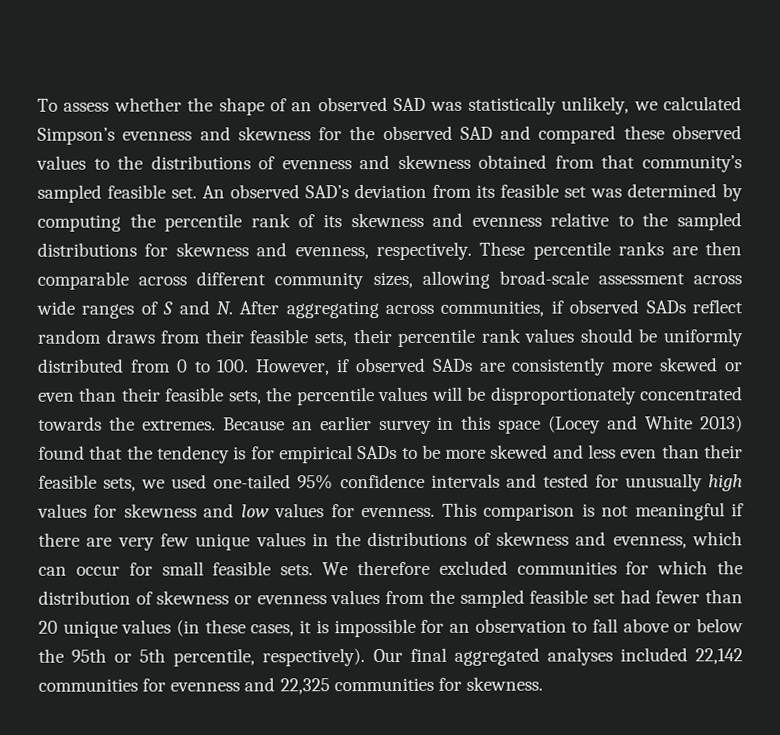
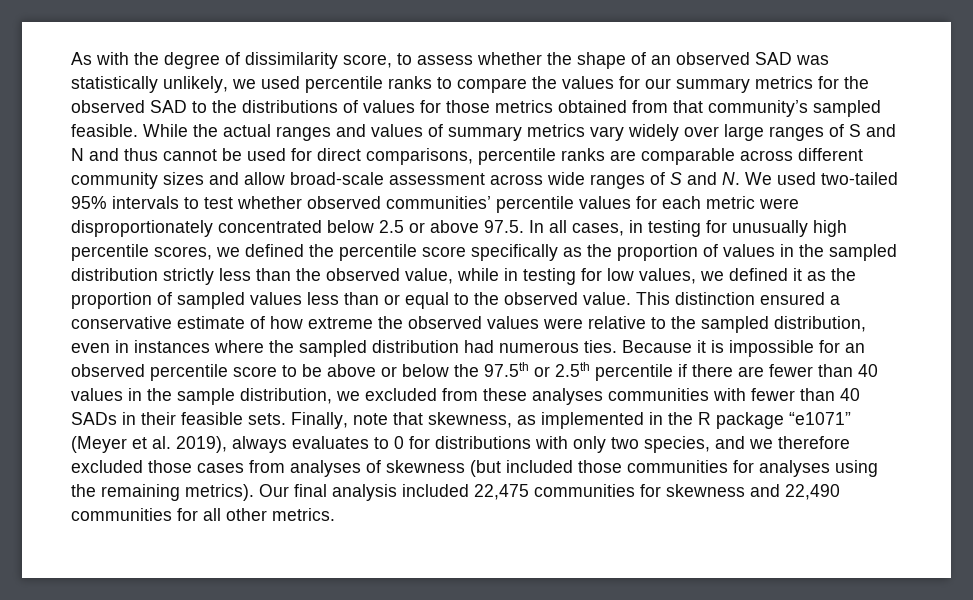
[37,98,58,112] To -> [71,52,412,69] As with the degree of dissimilarity score, to
[662,96,742,111] [37,125,742,145] [36,154,471,170] calculated Simpson’s evenness and skewness for the observed SAD and compared these observed values to the distributions of evenness and skewness -> [261,76,869,93] [71,100,553,113] used percentile ranks to compare the values for our summary metrics for the observed SAD to the distributions of values for those metrics
[107,183,743,202] [37,212,743,232] [37,241,526,261] feasible set. An observed SAD’s deviation from its feasible set was determined by computing the percentile rank of its skewness and evenness relative to the sampled distributions for skewness and evenness, respectively. These -> [71,124,896,141] [71,148,473,165] feasible. While the actual ranges and values of summary metrics vary widely over large ranges of S and N and thus cannot be used for direct comparisons,
[704,241,742,256] then -> (636, 155) none
[372,270,490,289] sizes, allowing -> [163,172,285,185] sizes and allow
[239,299,743,319] [37,328,744,347] [37,357,743,376] [38,386,743,406] [38,415,743,435] [38,444,743,464] [38,473,744,492] [37,502,744,521] [38,531,743,551] [38,560,743,576] [38,589,743,608] [38,619,295,638] After aggregating across communities, if observed SADs reflect random draws from their feasible sets, their percentile rank values should be uniformly distributed from 0 to 100. However, if observed SADs are consistently more skewed or even than their feasible sets, the percentile values will be disproportionately concentrated towards the extremes. Because an earlier survey in this space (Locey and White 2013) found that the tendency is for empirical SADs to be more skewed and less even than their feasible sets, we used one-tailed 95% confidence intervals and tested for unusually high values for skewness and low values for evenness. This comparison is not meaningful if there are very few unique values in the distributions of skewness and evenness, which can occur for small feasible sets. We therefore excluded communities for which the distribution of skewness or evenness values from the sampled feasible set had fewer than 20 unique values (in these cases, -> [745,172,898,185] [71,196,799,213] [71,220,847,237] [71,244,897,261] [71,268,856,285] [71,292,840,309] [71,316,866,333] [71,340,692,357] We used two-tailed 95% intervals to test whether observed communities’ percentile values for each metric were disproportionately concentrated below 2.5 or above 97.5. In all cases, in testing for unusually high percentile scores, we defined the percentile score specifically as the proportion of values in the sampled distribution strictly less than the observed value, while in testing for low values, we defined it as the proportion of sampled values less than or equal to the observed value. This distinction ensured a conservative estimate of how extreme the observed values were relative to the sampled distribution, even in instances where the sampled distribution had numerous ties. Because
[474,618,743,633] [38,647,744,667] [38,676,543,695] observation to fall above or below the 95th or 5th percentile, respectively). Our final aggregated analyses included 22,142 communities for evenness and 22,325 communities for skewness. -> [71,362,878,381] [71,388,860,405] [71,412,851,429] [71,436,850,453] [71,460,878,477] [71,484,840,501] [71,508,335,521] observed percentile score to be above or below the 97.5th or 2.5th percentile if there are fewer than 40 values in the sample distribution, we excluded from these analyses communities with fewer than 40 SADs in their feasible sets. Finally, note that skewness, as implemented in the R package “e1071” (Meyer et al. 2019), always evaluates to 0 for distributions with only two species, and we therefore excluded those cases from analyses of skewness (but included those communities for analyses using the remaining metrics). Our final analysis included 22,475 communities for skewness and 22,490 communities for all other metrics.

